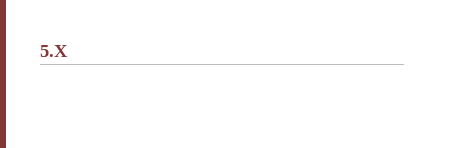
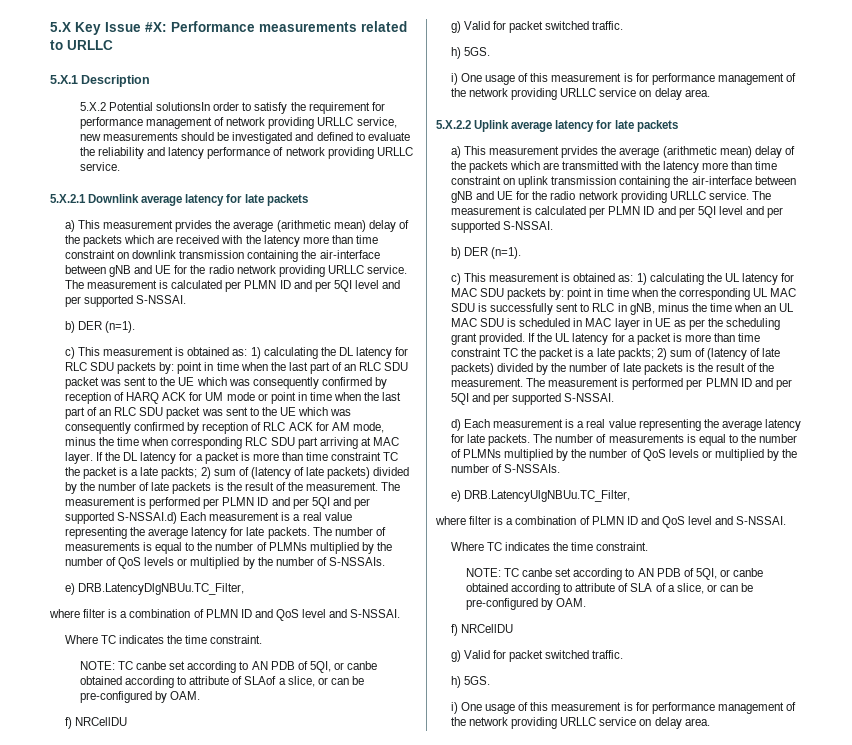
(68, 51) none -> [75,21,407,35] [50,40,113,50] [50,75,151,87] [79,102,385,114] [79,117,397,129] [79,132,410,144] [79,147,413,159] [79,162,120,171] [50,194,308,206] [64,220,409,232] [64,235,379,247] [64,250,380,262] [64,265,408,277] [64,280,401,292] [64,295,187,307] [64,321,136,333] [64,347,409,359] [64,362,409,374] [64,377,388,389] [64,392,402,404] [64,407,352,419] [64,422,384,434] [64,437,400,449] [64,452,399,464] [64,467,410,479] [64,482,401,494] [64,497,371,509] [64,512,352,524] [64,527,386,539] [64,542,393,554] [64,557,386,569] [64,583,245,595] [49,609,401,621] [64,635,263,644] [79,661,378,673] [79,676,364,688] [79,691,201,703] [64,717,128,729] [450,21,624,33] [450,47,491,59] [450,73,797,85] [450,88,710,100] [436,120,678,132] [450,146,795,158] [450,161,778,173] [450,176,796,188] [450,191,772,203] [450,206,784,218] [450,221,554,233] [450,247,522,259] [450,273,795,285] [450,288,797,300] [450,303,795,315] [450,318,781,330] [450,333,761,345] [450,348,781,360] [450,363,775,375] [450,378,792,390] [450,393,615,405] [450,419,802,431] [450,434,798,446] [450,449,798,461] [450,464,561,473] [450,490,631,502] [435,516,787,528] [450,542,649,551] [465,568,764,580] [465,583,754,595] [465,598,587,610] [450,624,514,636] [450,650,624,662] [450,676,491,688] [450,702,797,714] [450,717,710,729] Key Issue #X: Performance measurements related to URLLC // 5.X.1 Description // 5.X.2 Potential solutionsIn order to satisfy the requirement for performance management of network providing URLLC service, new measurements should be investigated and defined to evaluate the reliability and latency performance of network providing URLLC service. // 5.X.2.1 Downlink average latency for late packets // a) This measurement prvides the average (arithmetic mean) delay of the packets which are received with the latency more than time constraint on downlink transmission containing the air-interface between gNB and UE for the radio network providing URLLC service. The measurement is calculated per PLMN ID and per 5QI level and per supported S-NSSAI. // b) DER (n=1). // c) This measurement is obtained as: 1) calculating the DL latency for RLC SDU packets by: point in time when the last part of an RLC SDU packet was sent to the UE which was consequently confirmed by reception of HARQ ACK for UM mode or point in time when the last part of an RLC SDU packet was sent to the UE which was consequently confirmed by reception of RLC ACK for AM mode, minus the time when corresponding RLC SDU part arriving at MAC layer. If the DL latency for a packet is more than time constraint TC the packet is a late packts; 2) sum of (latency of late packets) divided by the number of late packets is the result of the measurement. The measurement is performed per PLMN ID and per 5QI and per supported S-NSSAI.d) Each measurement is a real value representing the average latency for late packets. The number of measurements is equal to the number of PLMNs multiplied by the number of QoS levels or multiplied by the number of S-NSSAIs. // e) DRB.LatencyDlgNBUu.TC_Filter, // where filter is a combination of PLMN ID and QoS level and S-NSSAI. // Where TC indicates the time constraint. // NOTE: TC canbe set according to AN PDB of 5QI, or canbe obtained according to attribute of SLAof a slice, or can be pre-configured by OAM. // f) NRCellDU // g) Valid for packet switched traffic. // h) 5GS. // i) One usage of this measurement is for performance management of the network providing URLLC service on delay area. // 5.X.2.2 Uplink average latency for late packets // a) This measurement prvides the average (arithmetic mean) delay of the packets which are transmitted with the latency more than time constraint on uplink transmission containing the air-interface between gNB and UE for the radio network providing URLLC service. The measurement is calculated per PLMN ID and per 5QI level and per supported S-NSSAI. // b) DER (n=1). // c) This measurement is obtained as: 1) calculating the UL latency for MAC SDU packets by: point in time when the corresponding UL MAC SDU is successfully sent to RLC in gNB, minus the time when an UL MAC SDU is scheduled in MAC layer in UE as per the scheduling grant provided. If the UL latency for a packet is more than time constraint TC the packet is a late packts; 2) sum of (latency of late packets) divided by the number of late packets is the result of the measurement. The measurement is performed per PLMN ID and per 5QI and per supported S-NSSAI. // d) Each measurement is a real value representing the average latency for late packets. The number of measurements is equal to the number of PLMNs multiplied by the number of QoS levels or multiplied by the number of S-NSSAIs. // e) DRB.LatencyUlgNBUu.TC_Filter, // where filter is a combination of PLMN ID and QoS level and S-NSSAI. // Where TC indicates the time constraint. // NOTE: TC canbe set according to AN PDB of 5QI, or canbe obtained according to attribute of SLA of a slice, or can be pre-configured by OAM. // f) NRCellDU // g) Valid for packet switched traffic. // h) 5GS. // i) One usage of this measurement is for performance management of the network providing URLLC service on delay area.

